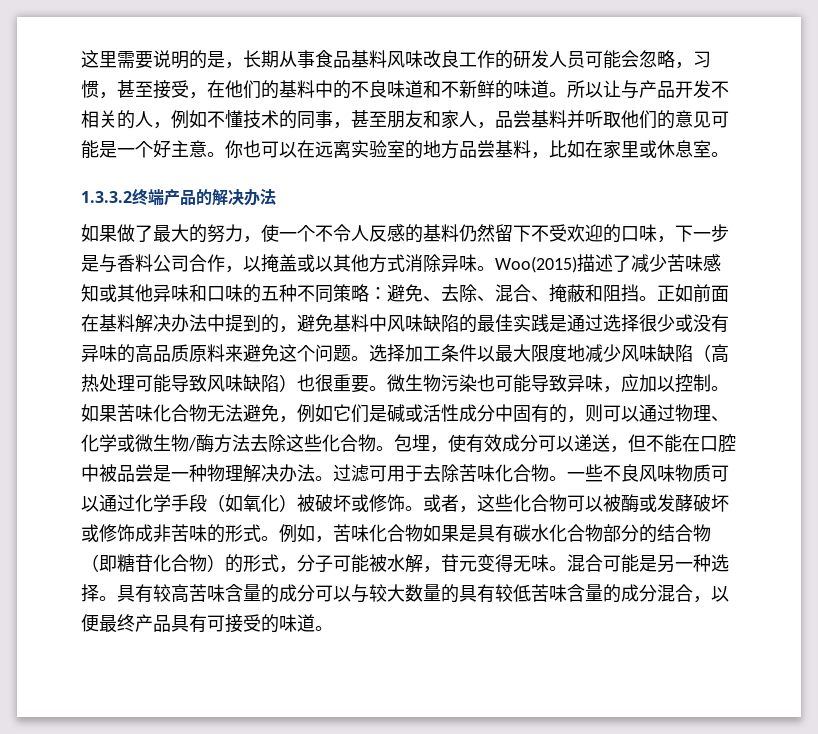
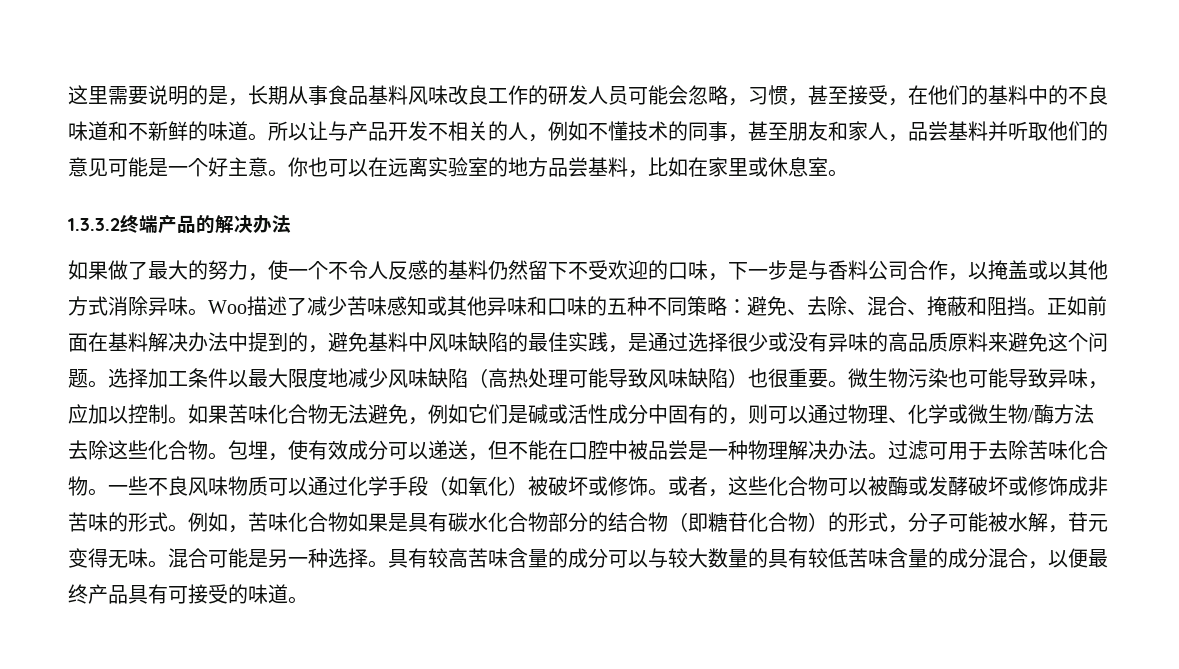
[495,256,577,273] Woo(2015) -> [208,300,247,314] Woo
(549, 323) none -> [608,345,628,353] ，

